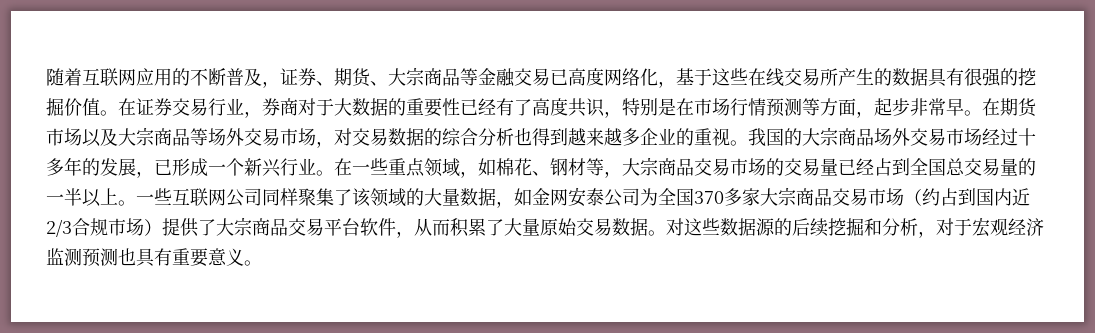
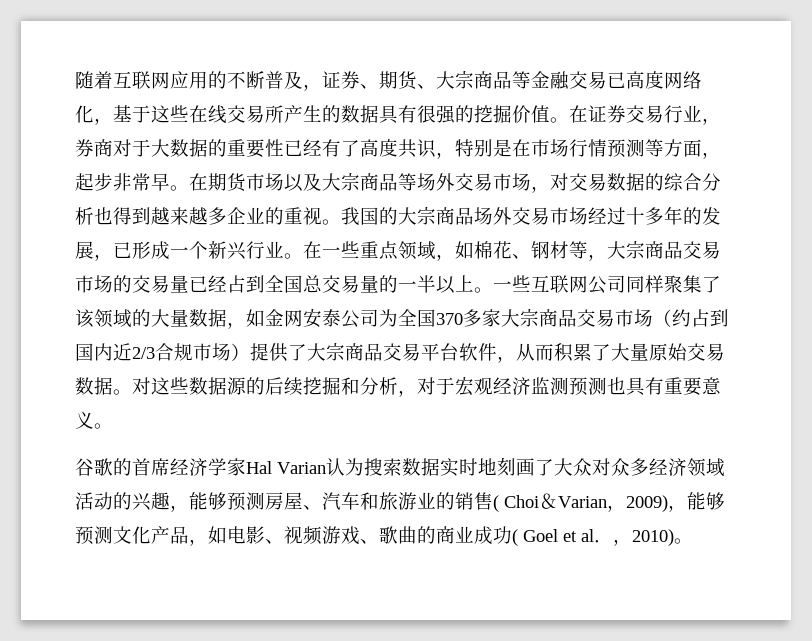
(262, 263) none -> [75,457,725,477] [75,492,725,512] [75,526,693,546] // 谷歌的首席经济学家Hal Varian认为搜索数据实时地刻画了大众对众多经济领域活动的兴趣，能够预测房屋、汽车和旅游业的销售( Choi＆Varian，2009)，能够预测文化产品，如电影、视频游戏、歌曲的商业成功( Goel et al．，2010)。

